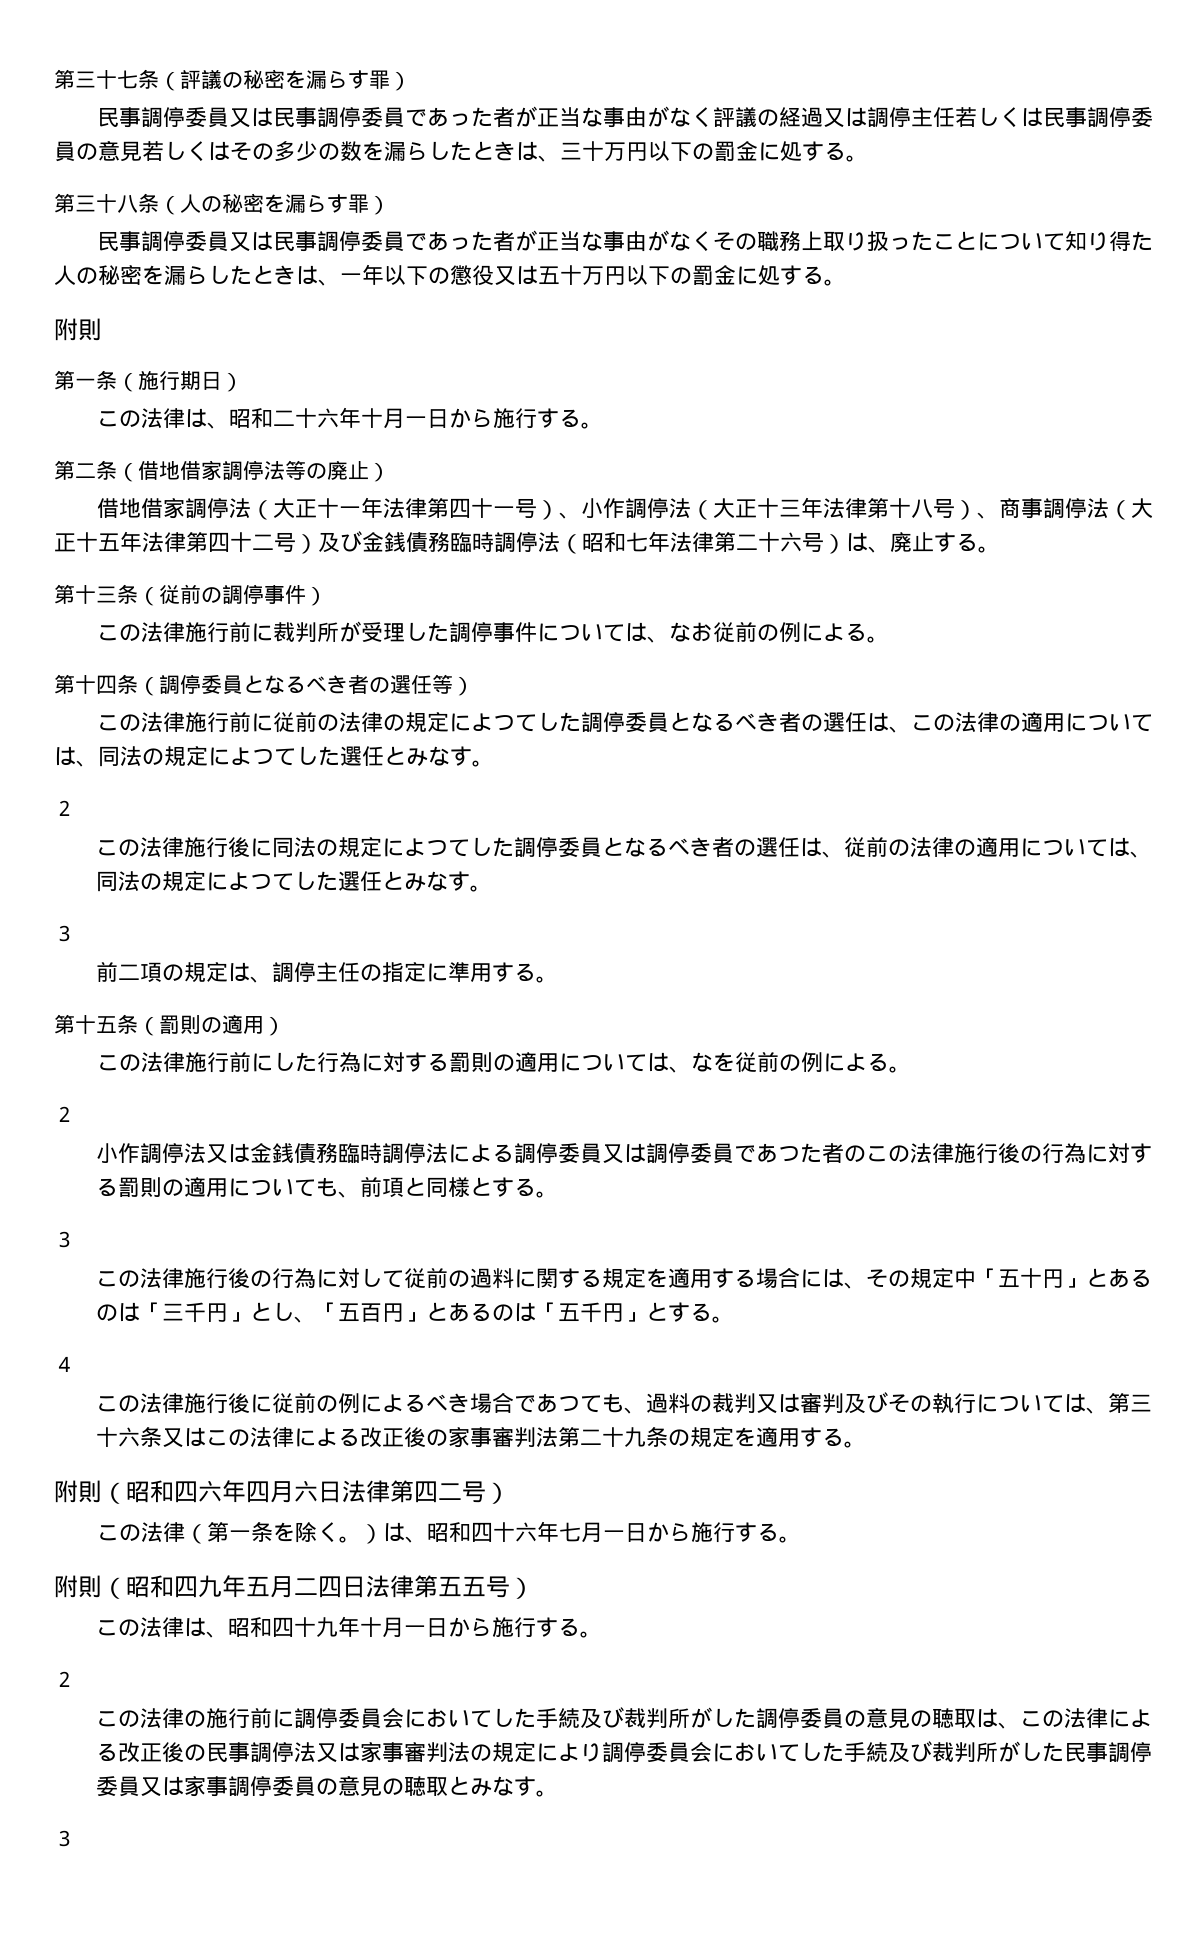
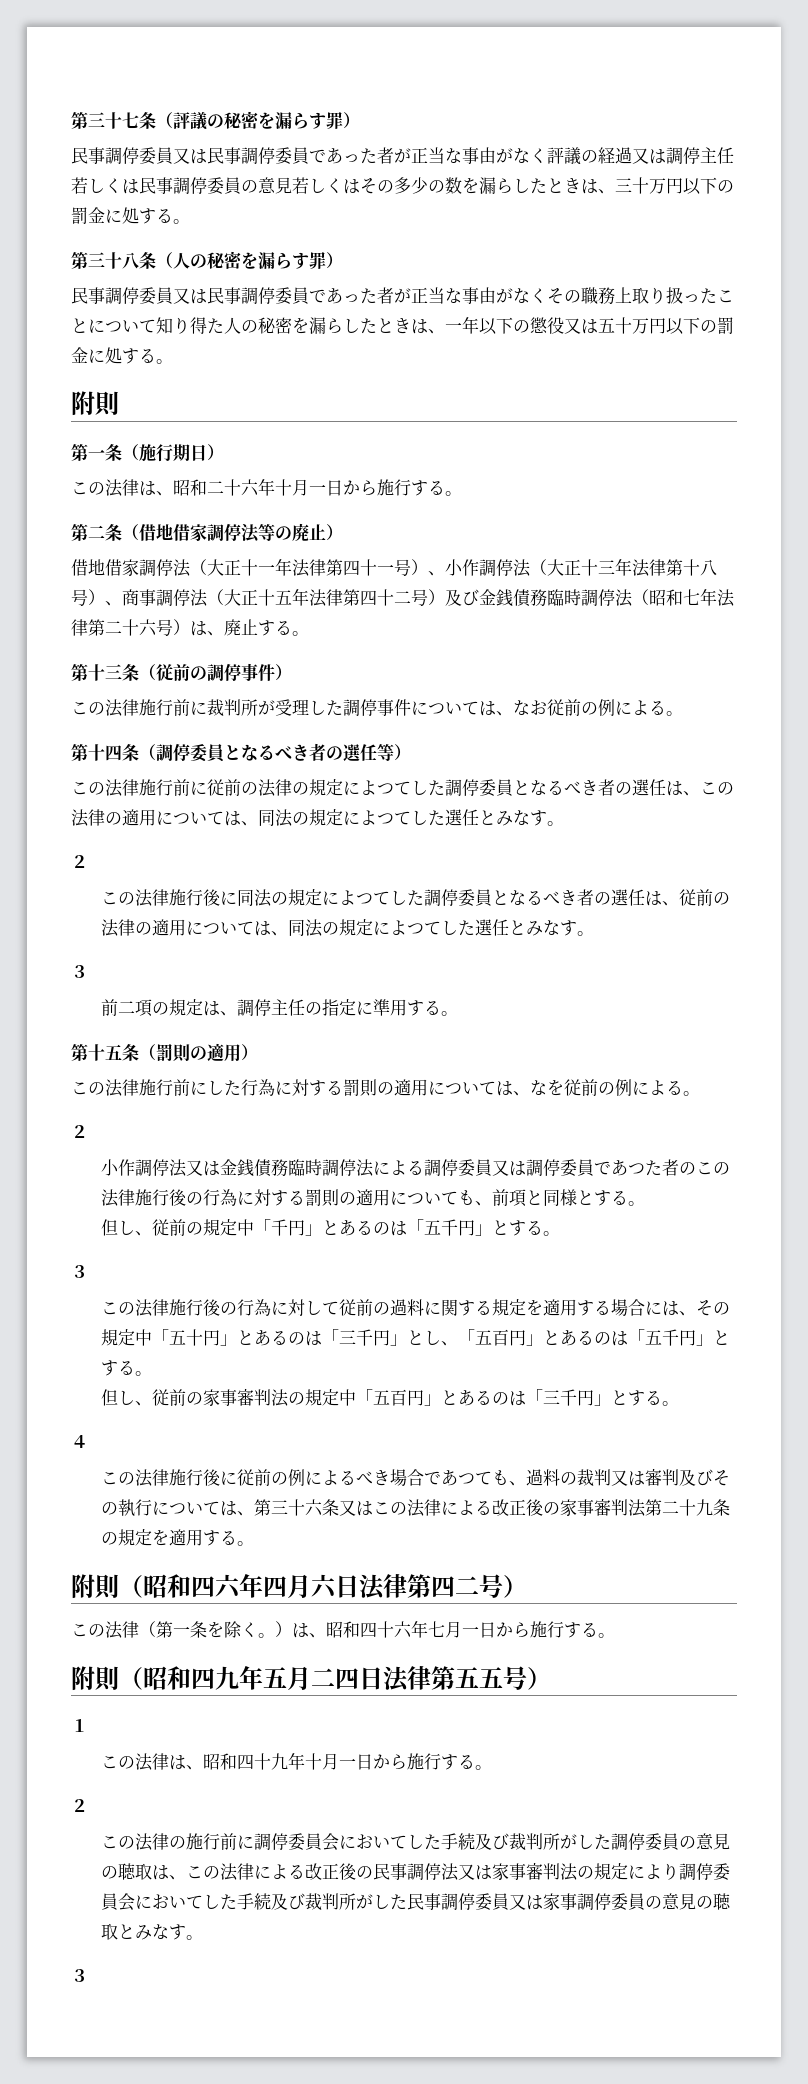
(559, 1194) none -> [100,1219,560,1236] // 但し、従前の規定中「千円」とあるのは「五千円」とする。
(735, 1319) none -> [100,1388,679,1407] // 但し、従前の家事審判法の規定中「五百円」とあるのは「三千円」とする。
(534, 1588) none -> [71,1719,88,1732] // １

